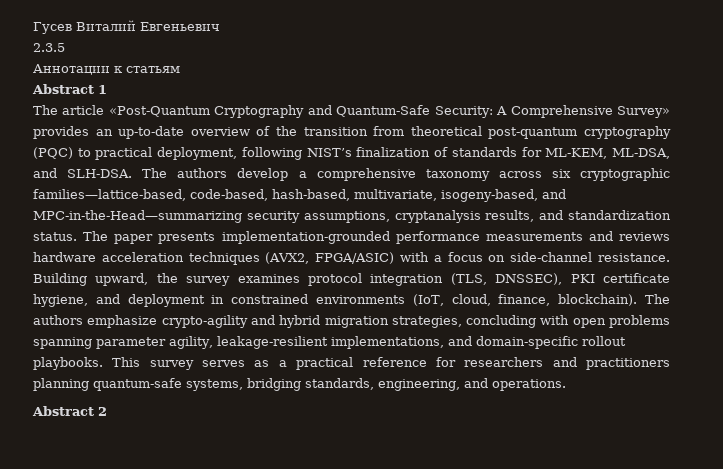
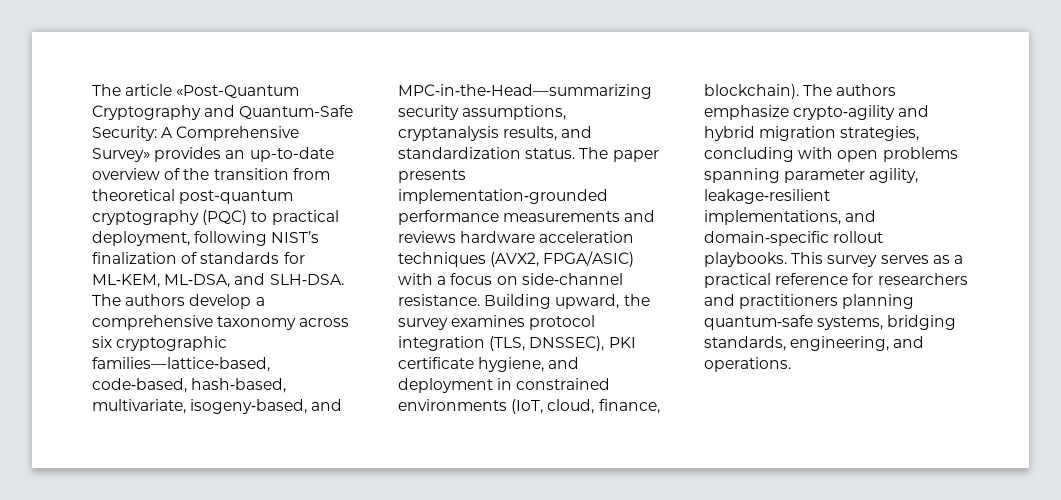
[33,20,220,34] [33,43,65,52] [33,64,180,75] [32,84,107,94] Гусев Виталий Евгеньевич // 2.3.5 // Аннотации к статьям // Abstract 1 // -> (92, 90) none
[32,406,107,416] // Abstract 2 -> (791, 364) none

